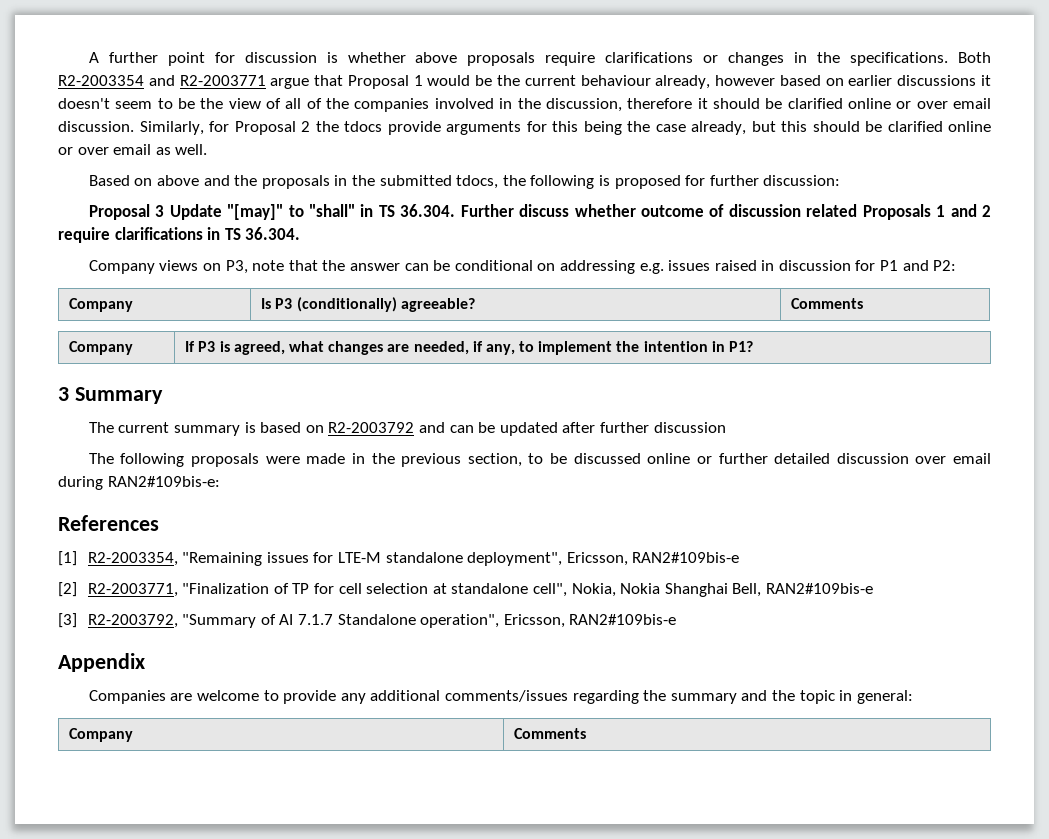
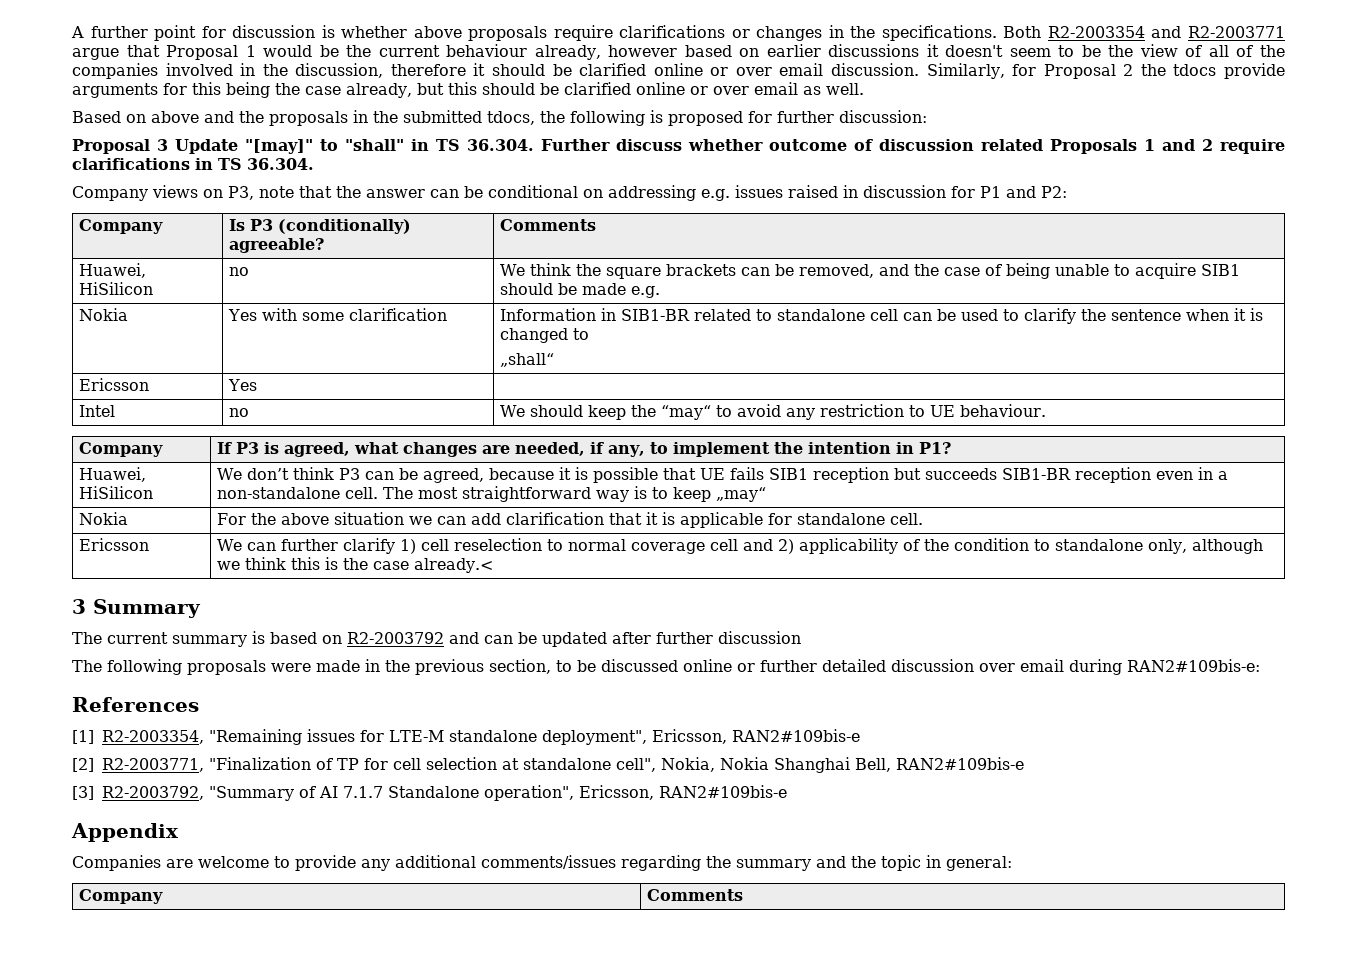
(864, 303) none -> [79,263,147,278] [79,282,154,295] [229,267,250,276] [500,263,1241,279] [500,283,661,298] [79,308,129,321] [228,308,448,321] [500,308,1264,324] [500,328,590,343] [500,353,555,367] [79,378,150,391] [228,379,258,391] [79,405,116,417] [229,408,250,417] [500,404,1047,420] // Huawei, HiSilicon | no | We think the square brackets can be removed, and the case of being unable to acquire SIB1 should be made e.g. // Nokia | Yes with some clarification | Information in SIB1-BR related to standalone cell can be used to clarify the sentence when it is changed to // „shall“ // Ericsson | Yes | // Intel | no | We should keep the “may“ to avoid any restriction to UE behaviour.
(753, 346) none -> [79,467,147,482] [79,486,154,499] [217,467,1229,483] [217,486,767,502] [79,512,129,525] [217,512,924,528] [79,538,150,551] [217,538,1264,554] [217,557,494,573] // Huawei, HiSilicon | We don’t think P3 can be agreed, because it is possible that UE fails SIB1 reception but succeeds SIB1-BR reception even in a non-standalone cell. The most straightforward way is to keep „may“ // Nokia | For the above situation we can add clarification that it is applicable for standalone cell. // Ericsson | We can further clarify 1) cell reselection to normal coverage cell and 2) applicability of the condition to standalone only, although we think this is the case already.<

